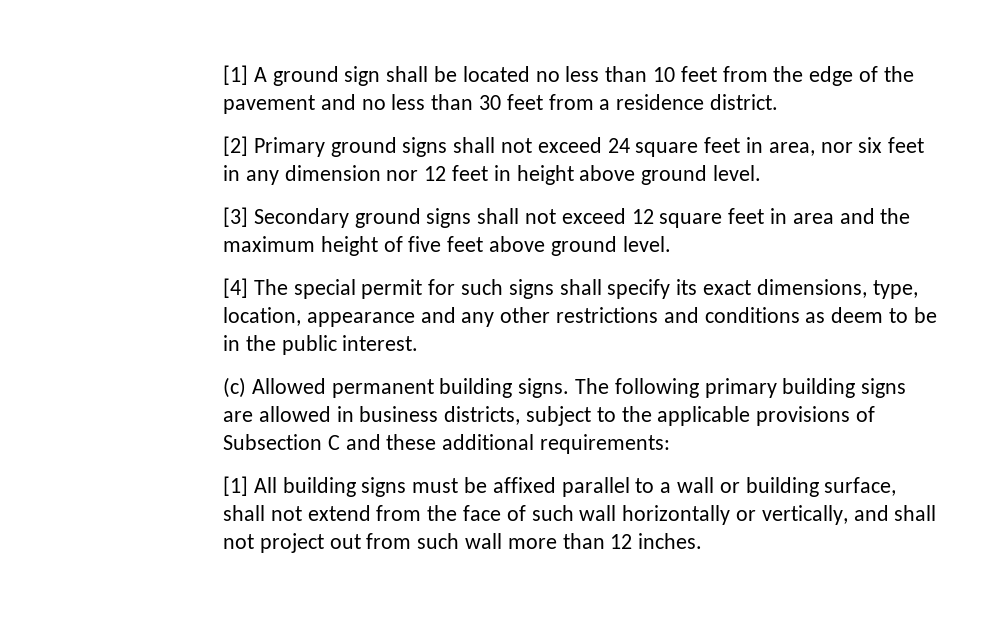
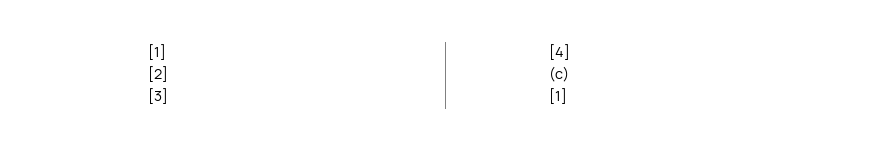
[222,65,914,86] [222,94,778,114] [222,136,925,157] [222,165,761,185] [222,207,911,228] [222,236,671,256] [222,278,918,299] [222,307,937,327] [222,335,419,355] [222,377,907,398] [222,406,875,426] [222,434,670,454] [222,476,897,497] [222,505,937,525] [222,533,703,553] [1] A ground sign shall be located no less than 10 feet from the edge of the pavement and no less than 30 feet from a residence district. // [2] Primary ground signs shall not exceed 24 square feet in area, nor six feet in any dimension nor 12 feet in height above ground level. // [3] Secondary ground signs shall not exceed 12 square feet in area and the maximum height of five feet above ground level. // [4] The special permit for such signs shall specify its exact dimensions, type, location, appearance and any other restrictions and conditions as deem to be in the public interest. // (c) Allowed permanent building signs. The following primary building signs are allowed in business districts, subject to the applicable provisions of Subsection C and these additional requirements: // [1] All building signs must be affixed parallel to a wall or building surface, shall not extend from the face of such wall horizontally or vertically, and shall not project out from such wall more than 12 inches. -> [148,44,167,60] [148,66,169,82] [148,88,169,104] [549,44,571,60] [549,66,570,82] [549,88,568,104] [1] // [2] // [3] // [4] // (c) // [1]

